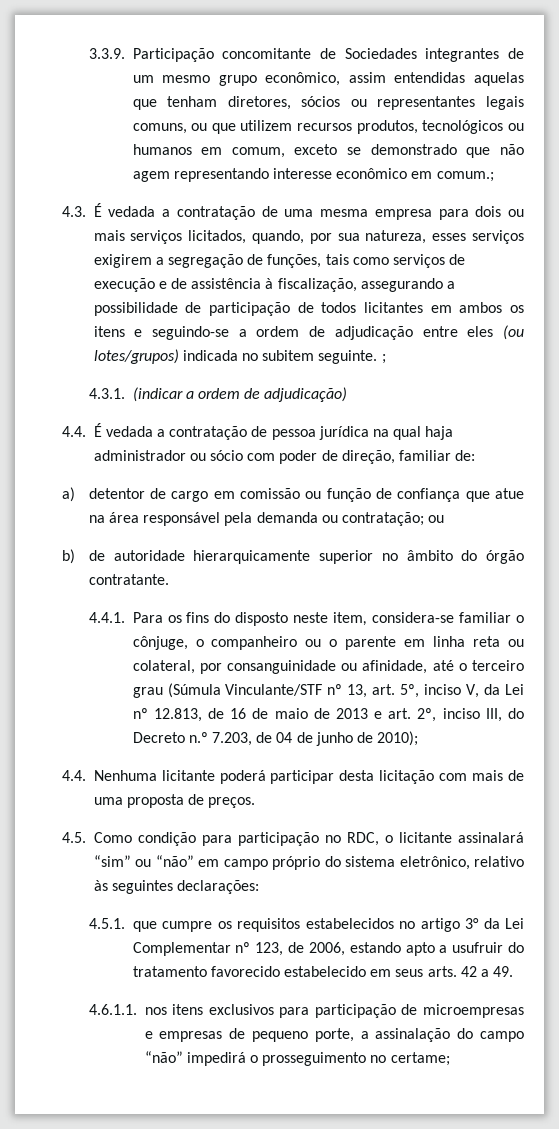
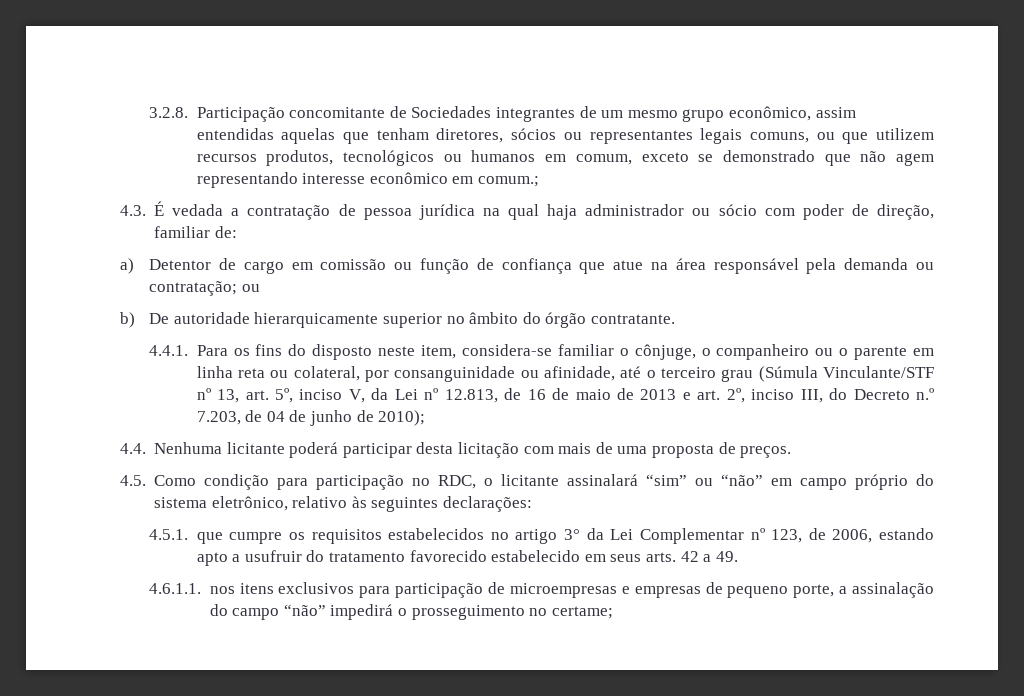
[88,48,125,59] 3.3.9. -> [149,107,189,118] 3.2.8.
[284,206,524,220] [93,230,524,244] [93,254,466,268] [93,278,455,292] [93,302,524,316] [93,325,524,340] [93,349,386,364] [88,387,348,402] [61,423,268,440] uma mesma empresa para dois ou mais serviços licitados, quando, por sua natureza, esses serviços exigirem a segregação de funções, tais como serviços de execução e de assistência à fiscalização, assegurando a possibilidade de participação de todos licitantes em ambos os itens e seguindo-se a ordem de adjudicação entre eles (ou lotes/grupos) indicada no subitem seguinte. ; // 4.3.1. (indicar a ordem de adjudicação) // 4.4. É vedada a contratação de -> (356, 210) none
[88,488,145,499] detentor -> [149,259,212,270] Detentor
[88,550,105,561] de -> [149,313,170,324] De

